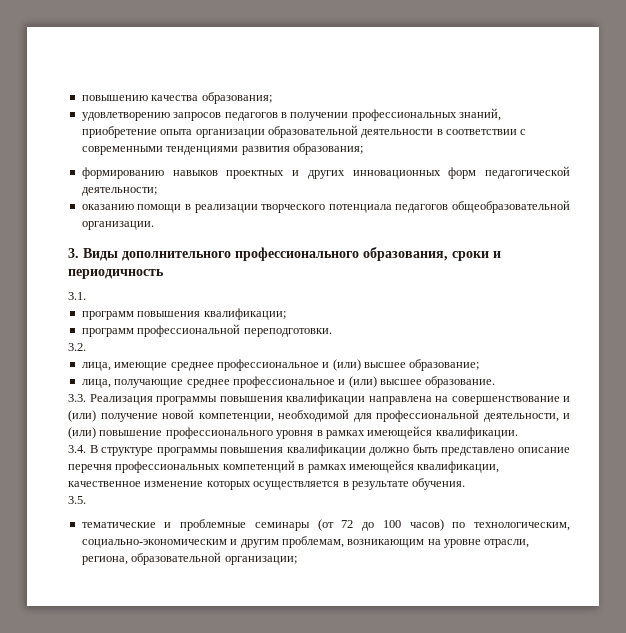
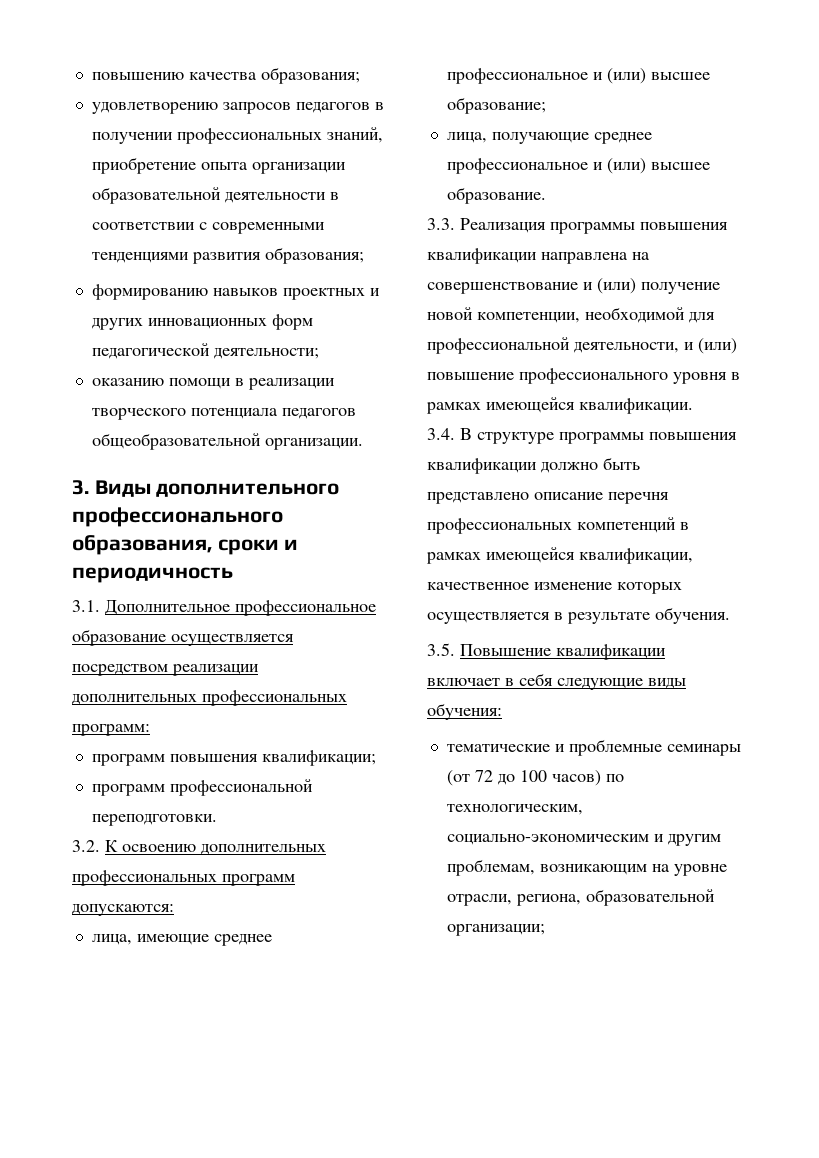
(86, 296) none -> [105,600,376,616] [72,629,294,646] [72,664,259,676] [72,690,347,706] [72,724,150,736] Дополнительное профессиональное образование осуществляется посредством реализации дополнительных профессиональных программ:
(86, 347) none -> [105,840,326,855] [72,870,295,886] [72,904,174,916] К освоению дополнительных профессиональных программ допускаются:
(86, 500) none -> [460,644,666,660] [427,673,686,690] [427,703,502,720] Повышение квалификации включает в себя следующие виды обучения:

